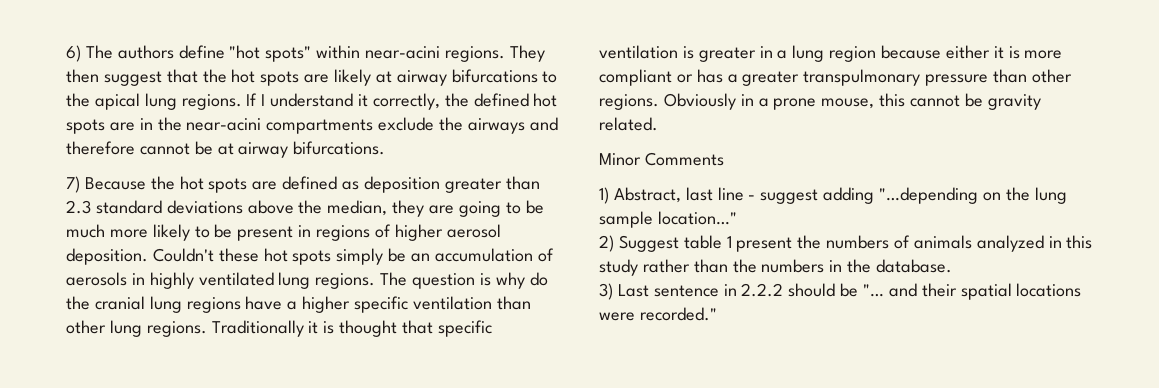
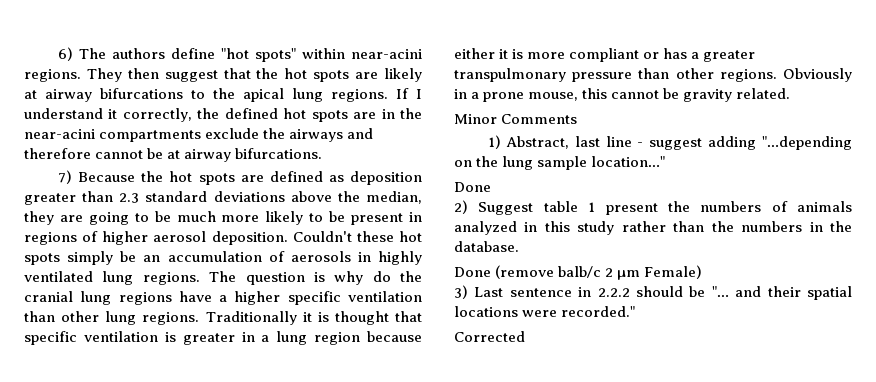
(737, 218) none -> [454,182,491,192] // Done
(953, 266) none -> [454,265,703,280] // Done (remove balb/c 2 µm Female)
(717, 314) none -> [454,331,525,342] // Corrected

